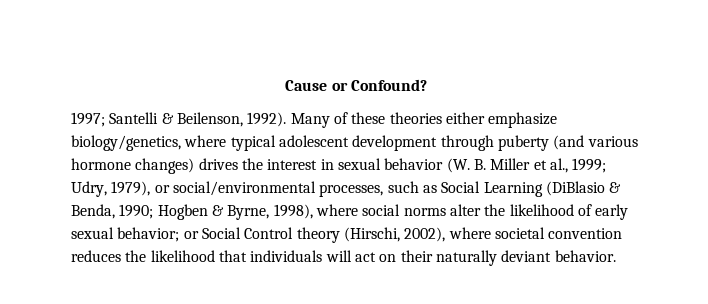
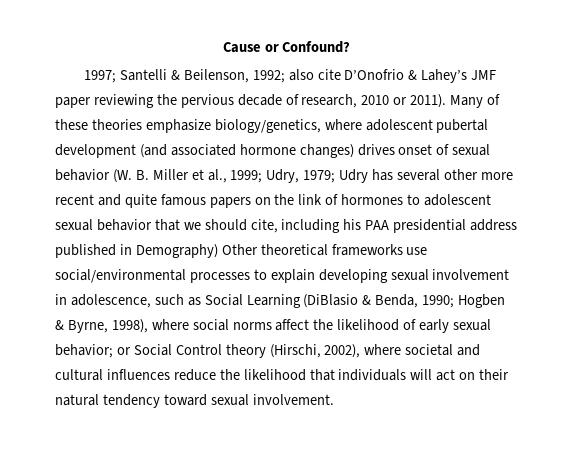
[247,112,287,127] 1992). -> [252,69,497,83] [55,94,447,108] 1992; also cite D’Onofrio & Lahey’s JMF paper reviewing the pervious decade of research, 2010 or 2011).
[445,112,485,124] either -> (142, 124) none
[230,135,638,151] [71,158,334,174] typical adolescent development through puberty (and various hormone changes) drives the interest in -> [365,119,489,133] [55,144,450,158] adolescent pubertal development (and associated hormone changes) drives onset of
[111,181,384,197] 1979), or social/environmental processes, -> [303,169,513,183] [55,194,492,208] [55,219,518,233] [55,244,428,258] [55,269,510,283] [55,294,151,308] 1979; Udry has several other more recent and quite famous papers on the link of hormones to adolescent sexual behavior that we should cite, including his PAA presidential address published in Demography) Other theoretical frameworks use social/environmental processes to explain developing sexual involvement in adolescence,
[449,204,481,216] alter -> [275,319,310,331] affect
[548,228,623,239] [71,250,121,262] convention reduces -> [457,344,481,356] [55,369,216,381] and cultural influences reduce
[435,250,616,266] naturally deviant behavior. -> [55,394,334,408] natural tendency toward sexual involvement.

